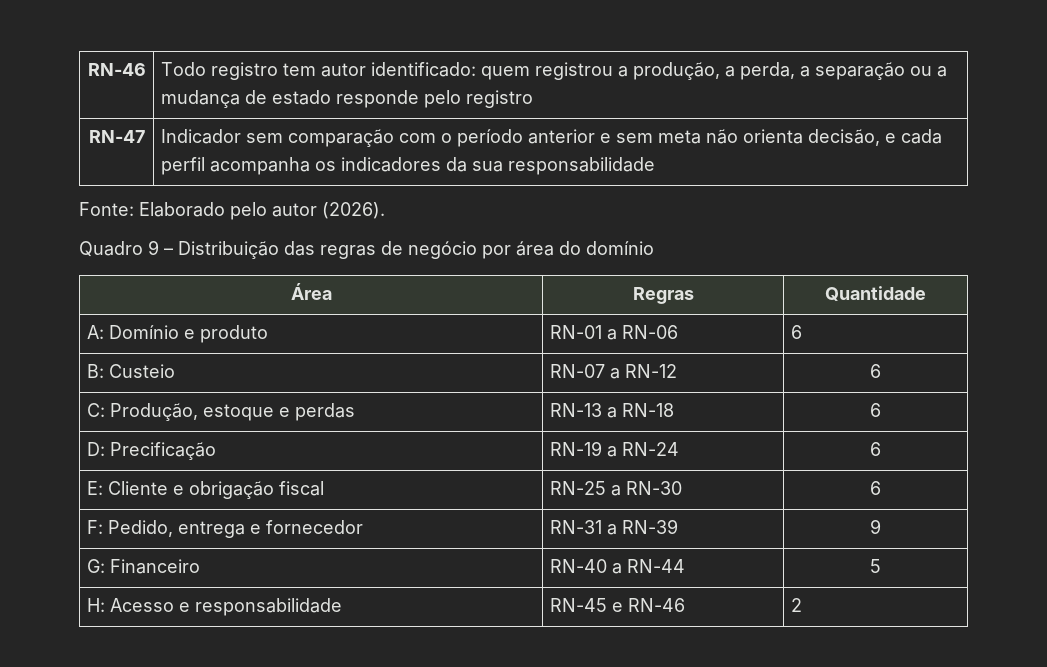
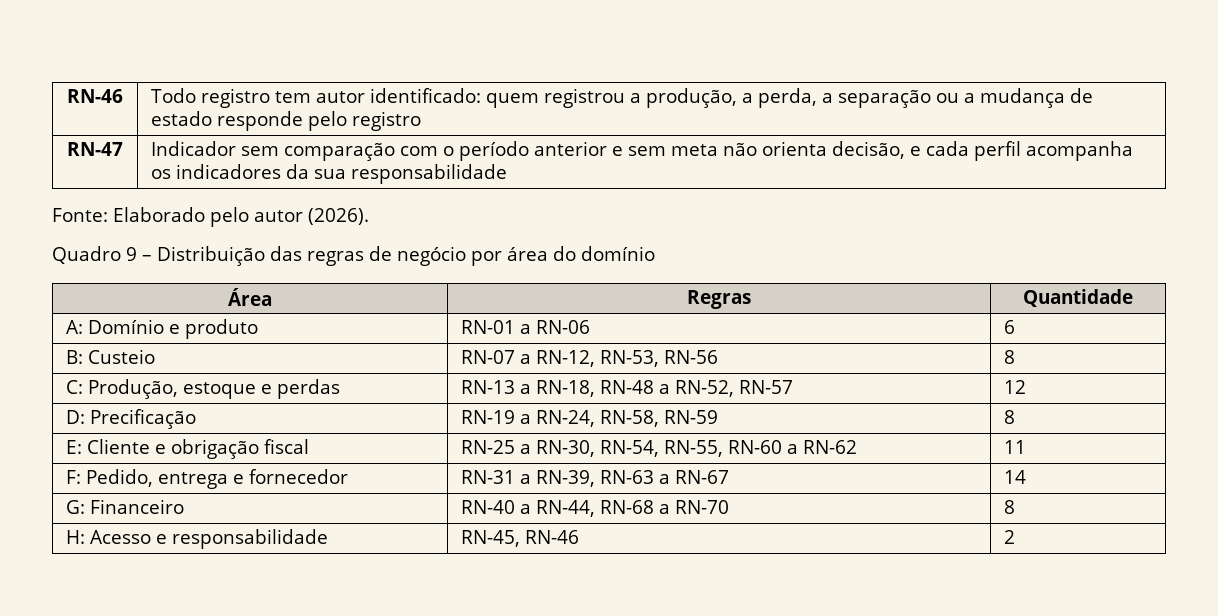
[624,364,677,378] [870,364,881,378] RN-12 | 6 -> [536,350,719,367] [1004,350,1016,364] RN-12, RN-53, RN-56 | 8
[621,403,674,417] [870,403,881,417] RN-18 | 6 -> [536,380,794,397] [1004,380,1027,394] RN-18, RN-48 a RN-52, RN-57 | 12
[621,442,679,456] [870,442,881,456] RN-24 | 6 -> [536,410,719,427] [1004,410,1016,424] RN-24, RN-58, RN-59 | 8
[625,481,682,495] [870,481,881,495] RN-30 | 6 -> [536,440,858,457] [1004,440,1027,454] RN-30, RN-54, RN-55, RN-60 a RN-62 | 11
[621,519,678,534] [870,519,881,534] RN-39 | 9 -> [536,470,730,487] [1004,470,1027,484] RN-39, RN-63 a RN-67 | 14
[626,559,685,573] [870,559,881,573] RN-44 | 5 -> [536,500,730,517] [1004,500,1016,514] RN-44, RN-68 a RN-70 | 8
[549,598,623,612] RN-45 e -> [461,530,521,547] RN-45,

